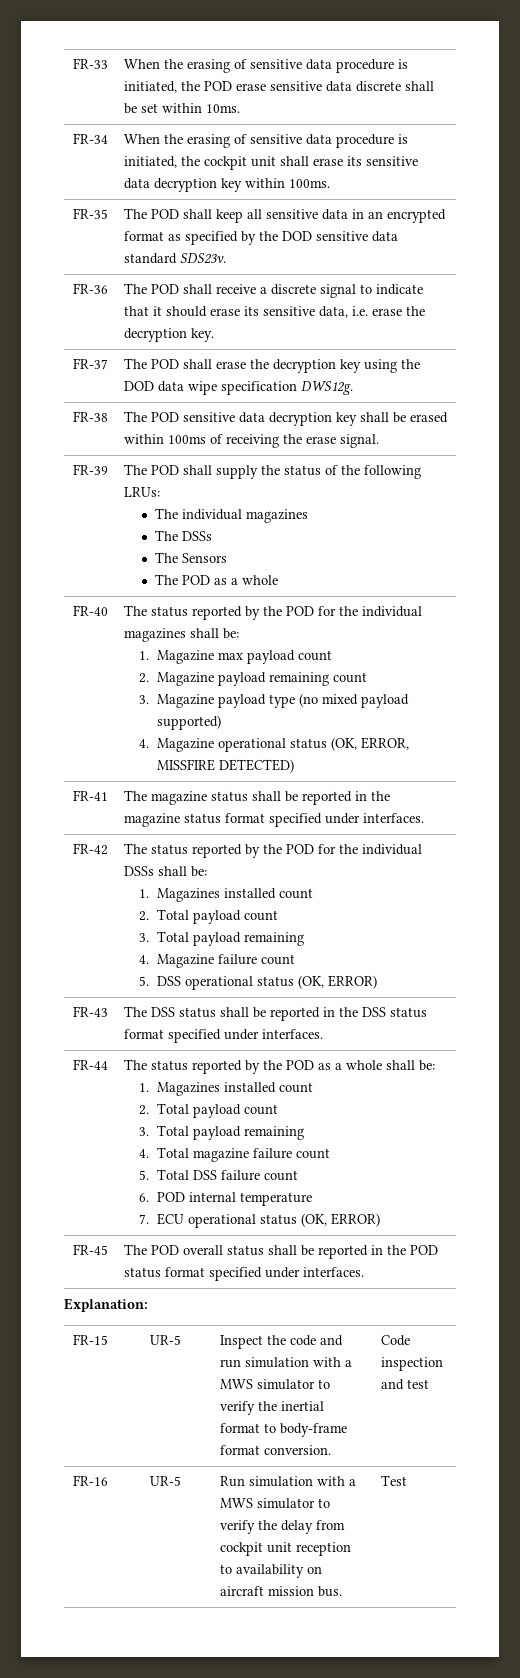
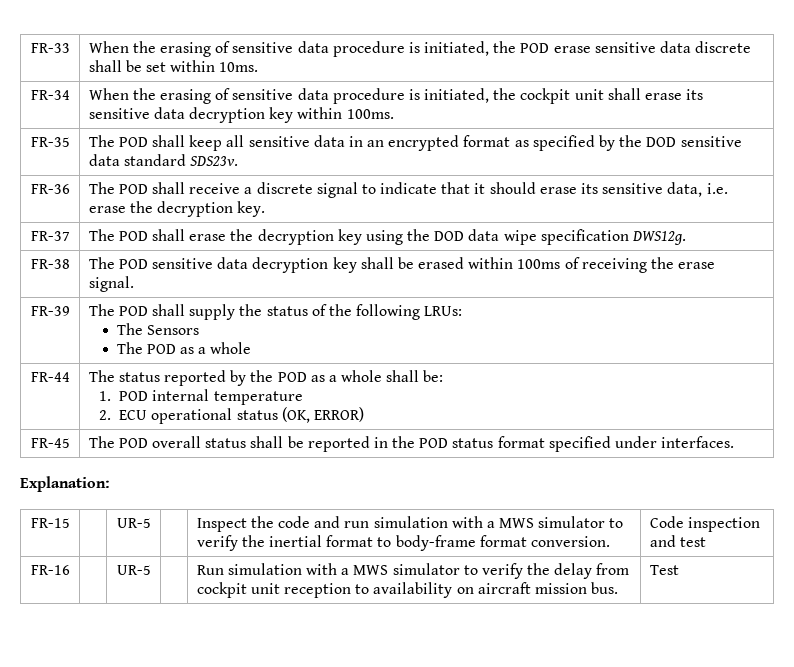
[155,508,309,523] [155,530,213,541] // The individual magazines // The DSSs -> (463, 311) none
[73,605,108,616] [124,605,423,620] [124,628,240,642] [139,650,332,664] [139,672,367,686] [139,693,409,708] [156,715,221,730] [139,737,409,752] [156,759,294,773] [73,790,108,801] [124,790,391,805] [124,813,425,827] [73,843,108,855] [124,843,423,858] [124,866,208,877] [139,888,313,902] [139,909,278,924] [139,931,304,946] [139,954,295,968] [139,975,377,990] [73,1006,108,1017] [124,1006,428,1021] [124,1029,324,1043] // FR-40 | The status reported by the POD for the individual magazines shall be: // 1. Magazine max payload count // 2. Magazine payload remaining count // 3. Magazine payload type (no mixed payload supported) // 4. Magazine operational status (OK, ERROR, MISSFIRE DETECTED) // FR-41 | The magazine status shall be reported in the magazine status format specified under interfaces. // FR-42 | The status reported by the POD for the individual DSSs shall be: // 1. Magazines installed count // 2. Total payload count // 3. Total payload remaining // 4. Magazine failure count // 5. DSS operational status (OK, ERROR) // FR-43 | The DSS status shall be reported in the DSS status format specified under interfaces. -> (252, 348) none
[156,1082,313,1096] [139,1103,278,1118] [139,1125,304,1140] [139,1147,330,1162] [139,1169,298,1181] [139,1193,150,1202] Magazines installed count // 2. Total payload count // 3. Total payload remaining // 4. Total magazine failure count // 5. Total DSS failure count // 6. -> (112, 396) none
[139,1214,150,1224] 7. -> [99,410,112,420] 2.

